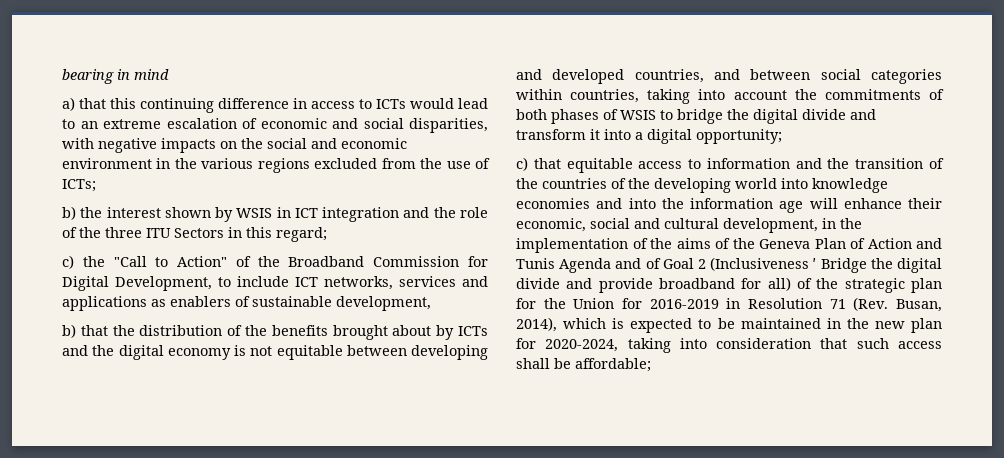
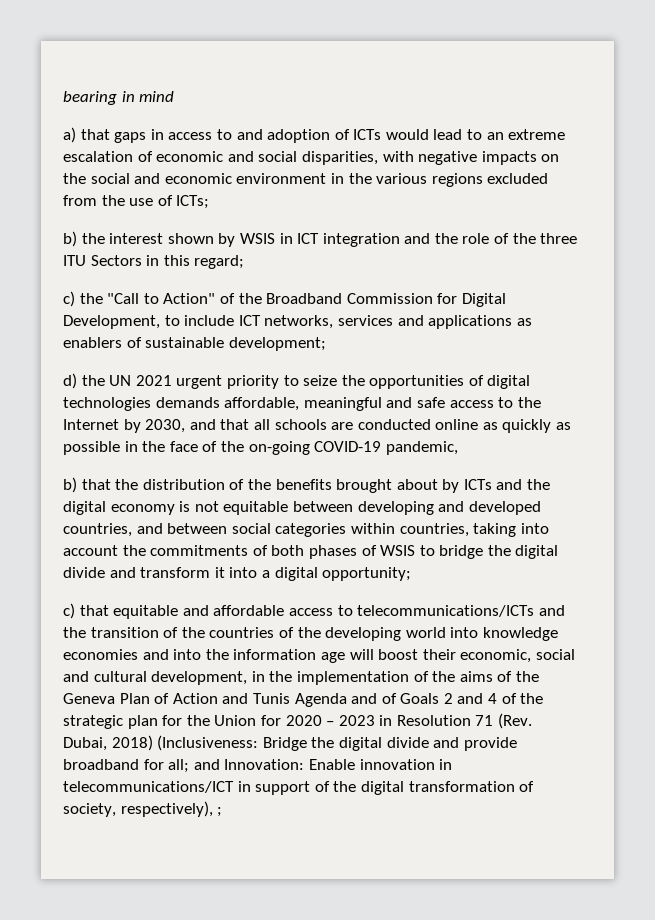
[110,98,372,113] this continuing difference in access to -> [114,129,350,143] gaps in access to and adoption of
[336,296,431,311] development, -> [228,337,326,351] [63,373,531,389] [63,397,541,411] [63,419,572,433] [63,441,458,455] development; // d) the UN 2021 urgent priority to seize the opportunities of digital technologies demands affordable, meaningful and safe access to the Internet by 2030, and that all schools are conducted online as quickly as possible in the face of the on-going COVID-19 pandemic,
[638,158,790,169] access to information -> [182,605,535,617] and affordable access to telecommunications/ICTs
[843,198,902,209] enhance -> [378,649,419,660] boost
[662,257,817,271] Goal 2 (Inclusiveness ʹ -> [400,693,544,704] [63,713,533,729] [63,735,259,751] Goals 2 and 4 of the strategic plan for the Union for 2020 – 2023 in Resolution 71 (Rev. Dubai, 2018) (Inclusiveness:
[767,277,942,293] [516,297,942,312] [516,317,942,333] [516,338,942,353] [516,358,651,372] all) of the strategic plan for the Union for 2016-2019 in Resolution 71 (Rev. Busan, 2014), which is expected to be maintained in the new plan for 2020-2024, taking into consideration that such access shall be affordable; -> [168,759,453,773] [63,781,535,795] [63,801,223,817] all; and Innovation: Enable innovation in telecommunications/ICT in support of the digital transformation of society, respectively), ;

